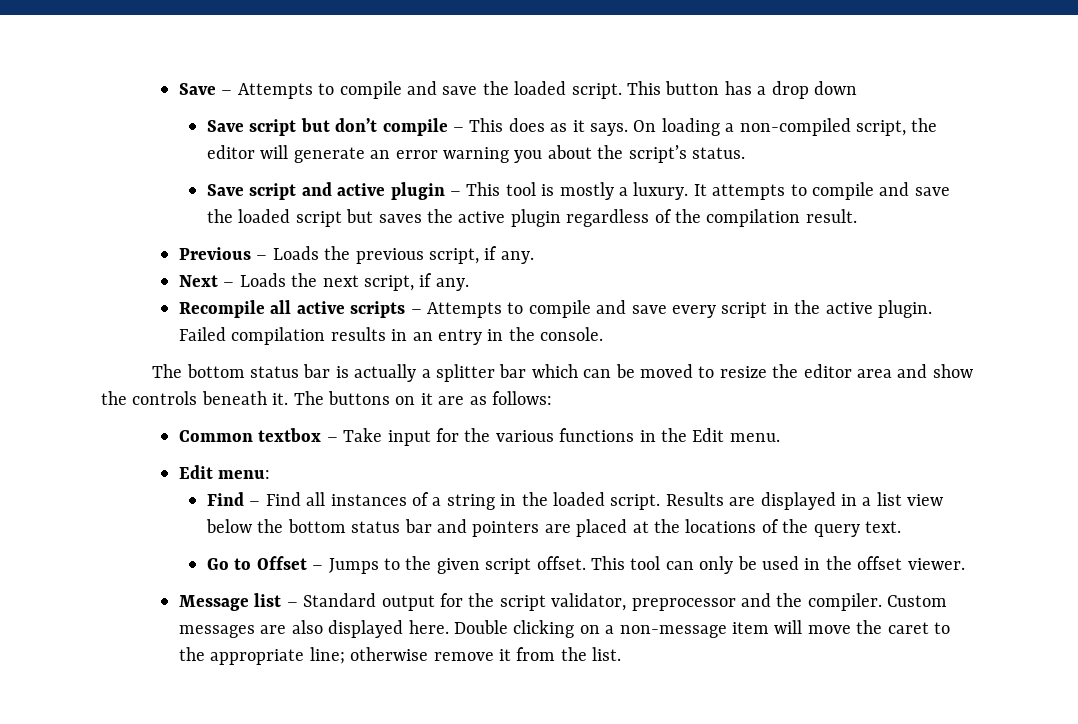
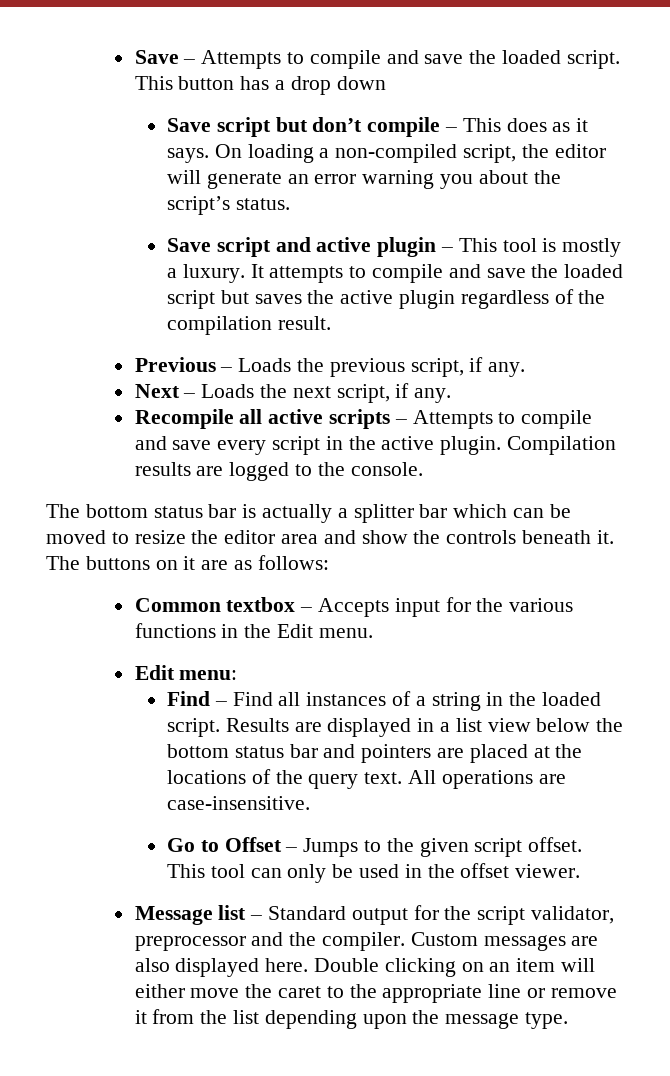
[178,327,504,345] Failed compilation results in an entry in -> [507,436,617,455] [134,462,312,481] Compilation results are logged to
[343,428,383,442] Take -> [317,598,389,617] Accepts
(901, 527) none -> [408,770,566,789] [167,796,311,810] All operations are case-insensitive.
[605,625,727,638] a non-message -> [489,962,511,972] an
(803, 627) none -> [134,984,185,998] either
[309,647,429,664] line; otherwise -> [488,984,546,998] line or
[592,647,622,661] list. -> [232,1010,569,1029] list depending upon the message type.

